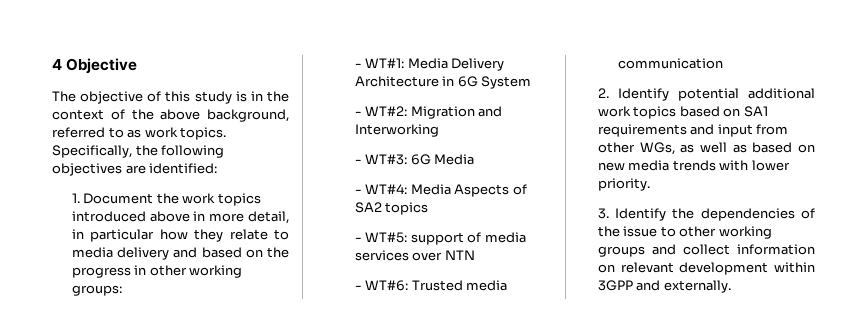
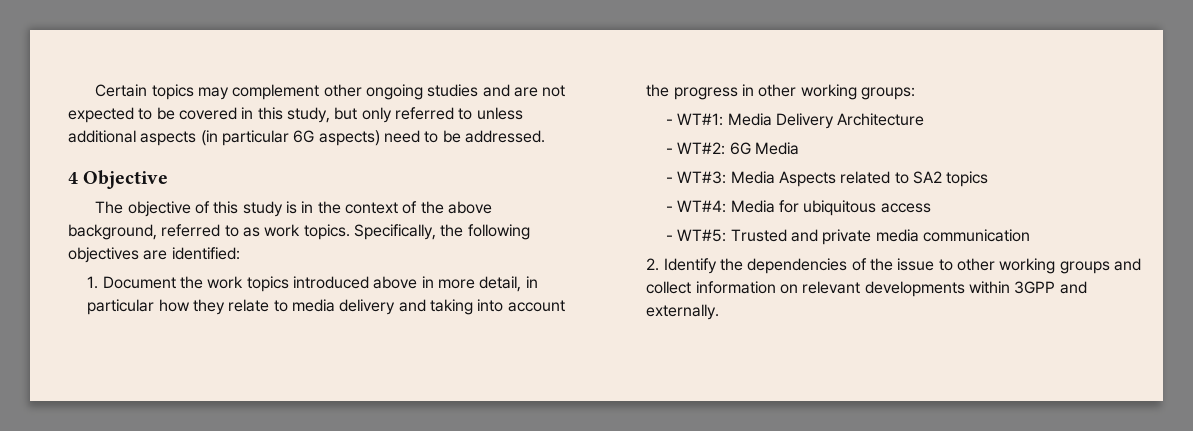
(52, 64) none -> [95,84,566,100] [68,107,523,123] [68,130,545,146] Certain topics may complement other ongoing studies and are not expected to be covered in this study, but only referred to unless additional aspects (in particular 6G aspects) need to be addressed. //
[201,247,263,258] based on -> [430,299,565,315] taking into account
[442,76,532,89] in 6G System -> (925, 119) none
[410,106,503,119] [354,124,439,137] [354,154,408,165] Migration and Interworking // - WT#3: -> (726, 148) none
[365,184,408,194] WT#4: -> [677,171,727,184] WT#3:
[512,184,527,195] of -> [840,171,909,184] related to
[365,232,526,245] [354,250,475,261] [354,280,508,291] [617,58,723,69] [597,88,815,101] [597,106,768,119] [597,124,789,137] [597,142,815,155] [597,160,790,171] [597,178,650,191] [597,208,609,219] WT#5: support of media services over NTN // - WT#6: Trusted media communication // 2. Identify potential additional work topics based on SA1 requirements and input from other WGs, as well as based on new media trends with lower priority. // 3. -> [677,200,931,216] [665,229,1030,245] [646,258,660,271] WT#4: Media for ubiquitous access // - WT#5: Trusted and private media communication // 2.
[679,262,769,275] development -> [864,281,965,297] developments

